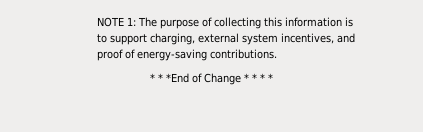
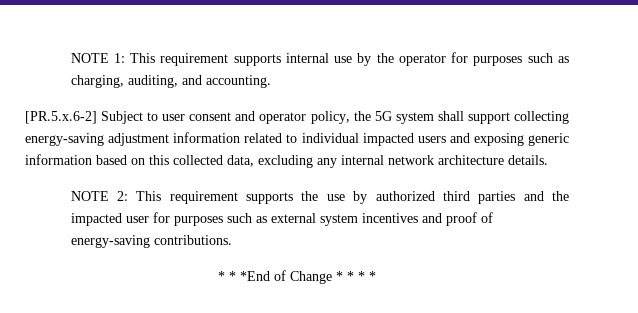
[137,17,353,29] [96,33,195,45] The purpose of collecting this information is to support charging, -> [130,52,570,66] [70,75,271,88] [25,111,570,124] [25,132,570,146] [25,154,548,168] [70,191,570,204] [70,212,267,226] This requirement supports internal use by the operator for purposes such as charging, auditing, and accounting. // [PR.5.x.6-2] Subject to user consent and operator policy, the 5G system shall support collecting energy-saving adjustment information related to individual impacted users and exposing generic information based on this collected data, excluding any internal network architecture details. // NOTE 2: This requirement supports the use by authorized third parties and the impacted user for purposes such as
[280,33,334,44] incentives, -> [361,213,418,223] incentives

